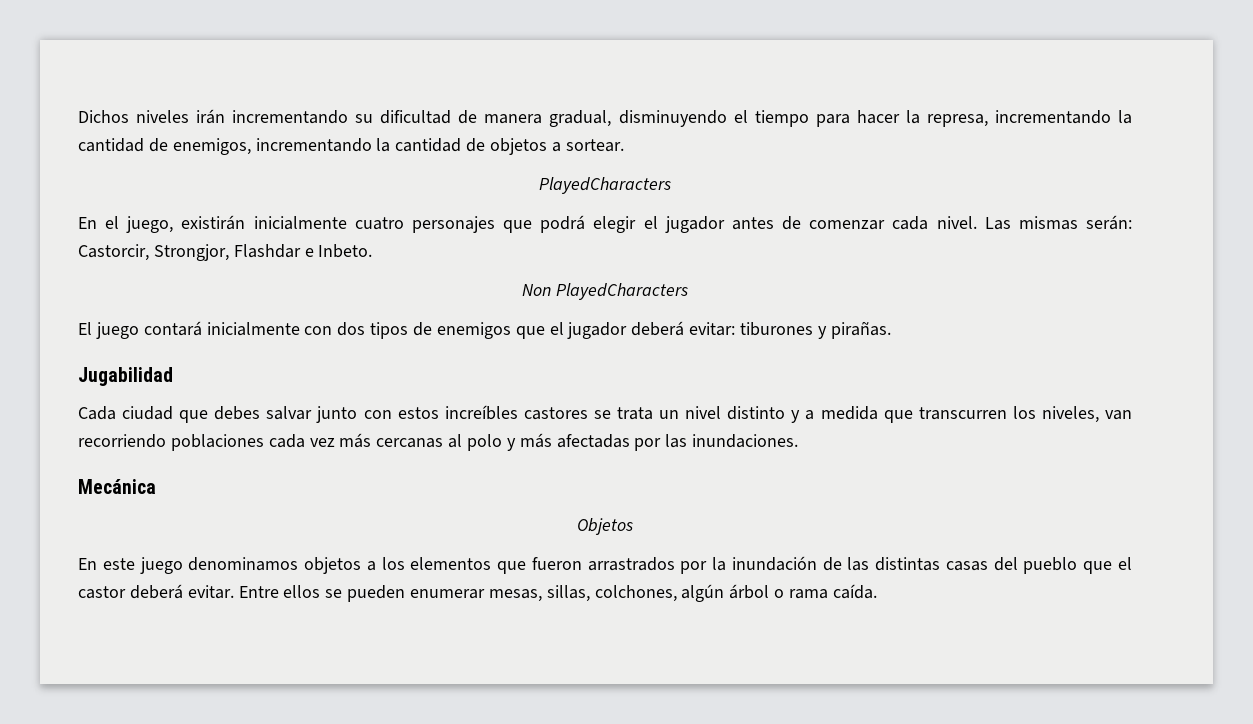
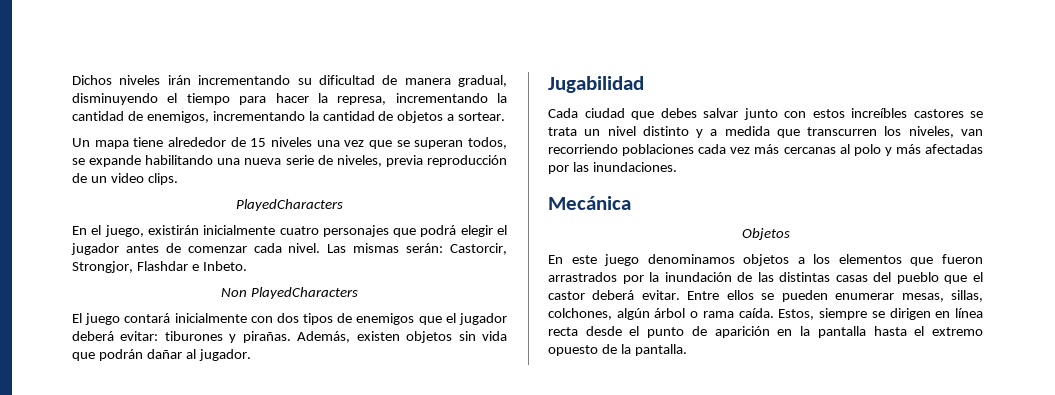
(624, 145) none -> [72,137,508,149] [72,155,507,167] [72,173,178,185] // Un mapa tiene alrededor de 15 niveles una vez que se superan todos, se expande habilitando una nueva serie de niveles, previa reproducción de un video clips.
(891, 330) none -> [297,331,508,343] [72,349,251,361] Además, existen objetos sin vida que podrán dañar al jugador.
(877, 591) none -> [778,308,984,320] [548,326,983,338] [548,344,687,356] Estos, siempre se dirigen en línea recta desde el punto de aparición en la pantalla hasta el extremo opuesto de la pantalla.

